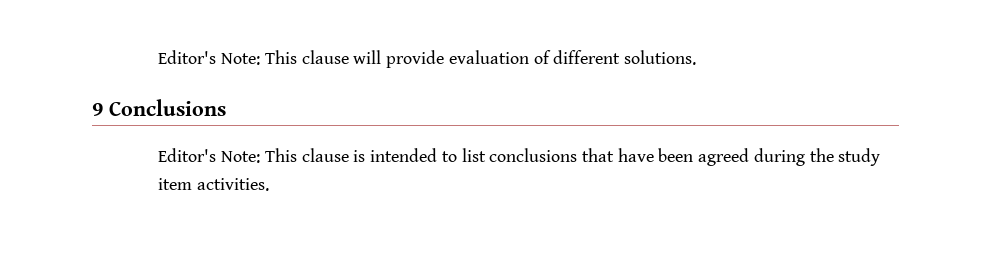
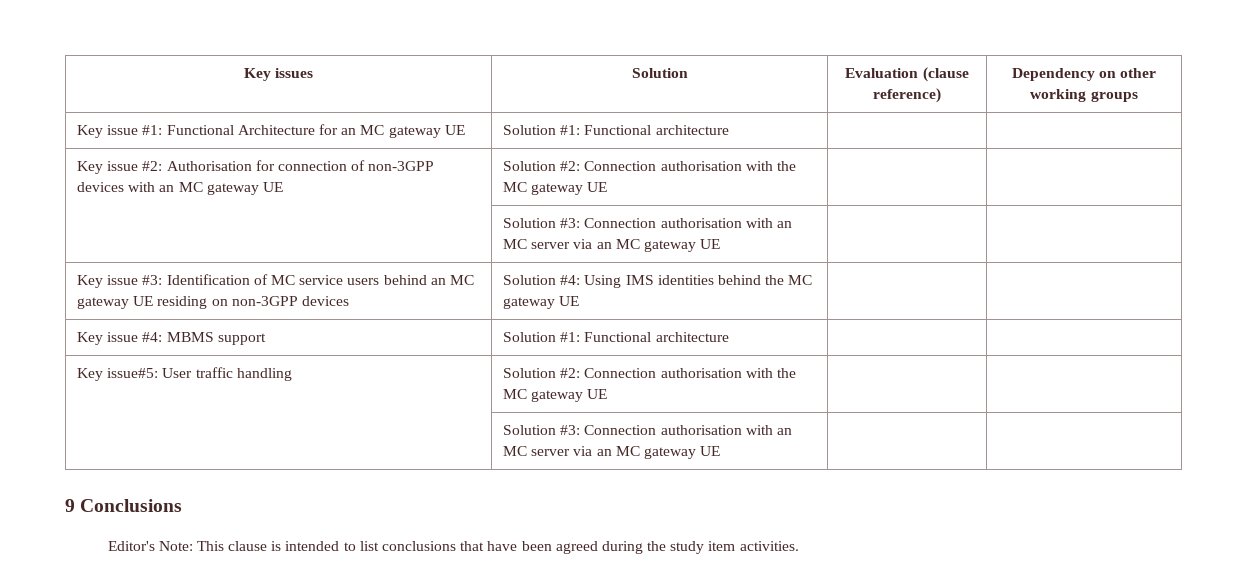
[158,50,697,68] Editor's Note: This clause will provide evaluation of different solutions. -> [243,68,314,81] [631,68,688,78] [845,67,969,82] [873,88,941,103] [1011,68,1157,81] [1030,89,1138,102] [77,124,465,138] [503,125,729,135] [77,160,435,174] [77,182,284,195] [503,161,797,171] [503,182,608,195] [503,218,793,228] [503,239,721,252] [77,274,474,288] [77,296,350,309] [503,275,813,288] [503,296,580,309] [77,332,266,345] [503,332,729,342] [77,367,292,381] [503,368,797,378] [503,389,608,402] [503,425,793,435] [503,446,721,459] Key issues | Solution | Evaluation (clause reference) | Dependency on other working groups // Key issue #1: Functional Architecture for an MC gateway UE | Solution #1: Functional architecture | | // Key issue #2: Authorisation for connection of non-3GPP devices with an MC gateway UE | Solution #2: Connection authorisation with the MC gateway UE | | // | Solution #3: Connection authorisation with an MC server via an MC gateway UE | | // Key issue #3: Identification of MC service users behind an MC gateway UE residing on non-3GPP devices | Solution #4: Using IMS identities behind the MC gateway UE | | // Key issue #4: MBMS support | Solution #1: Functional architecture | | // Key issue#5: User traffic handling | Solution #2: Connection authorisation with the MC gateway UE | | // | Solution #3: Connection authorisation with an MC server via an MC gateway UE | |

